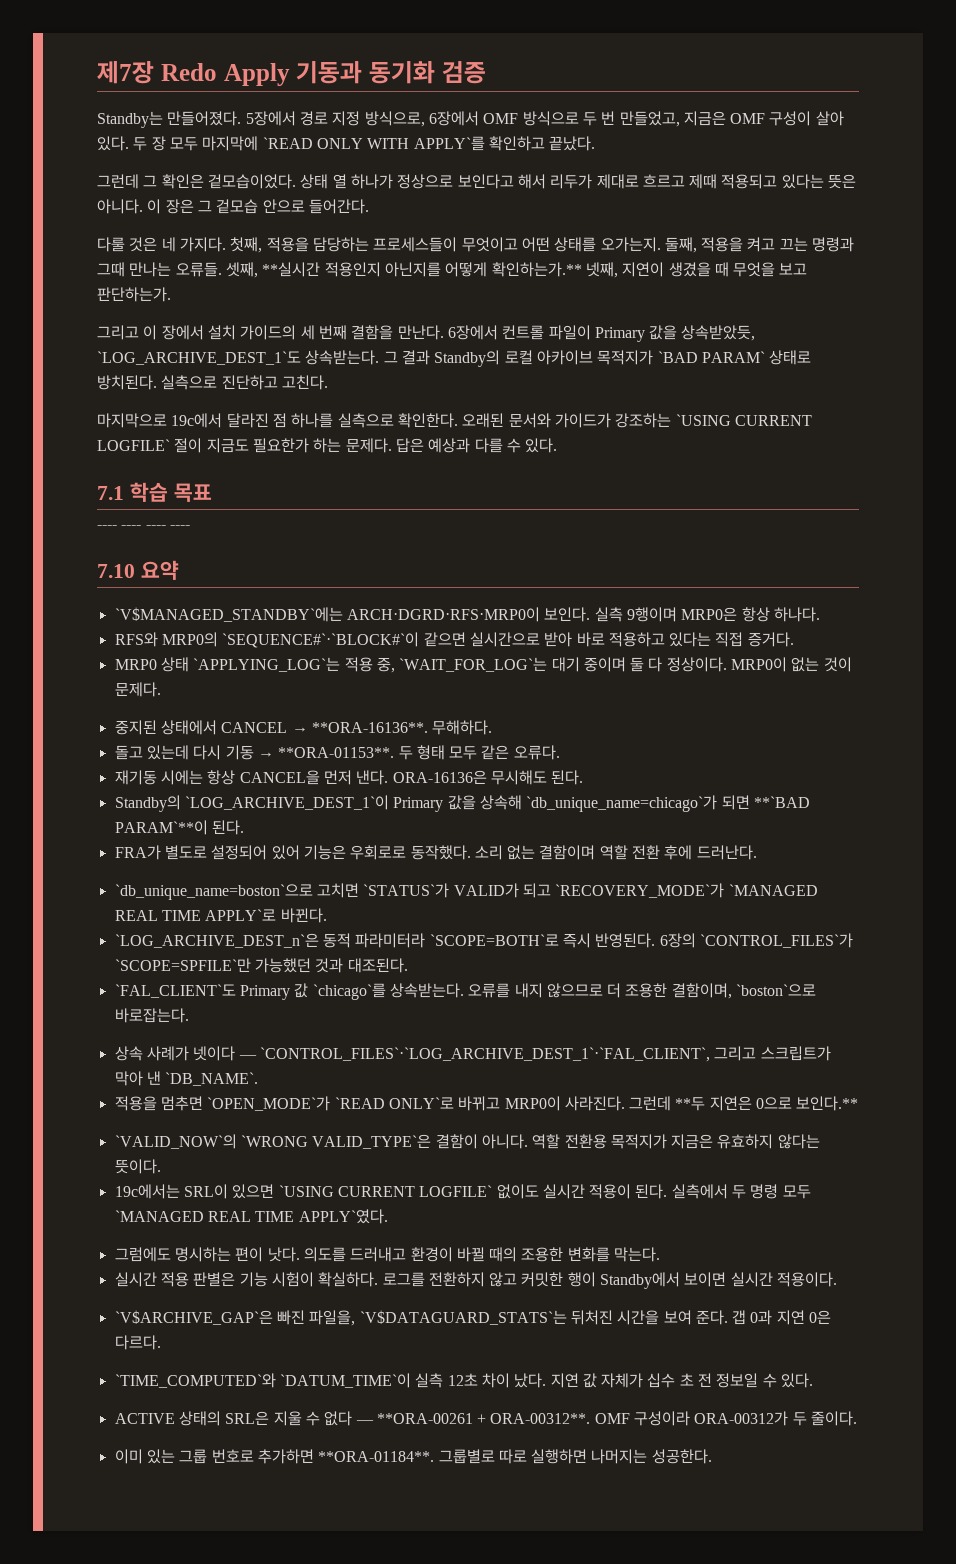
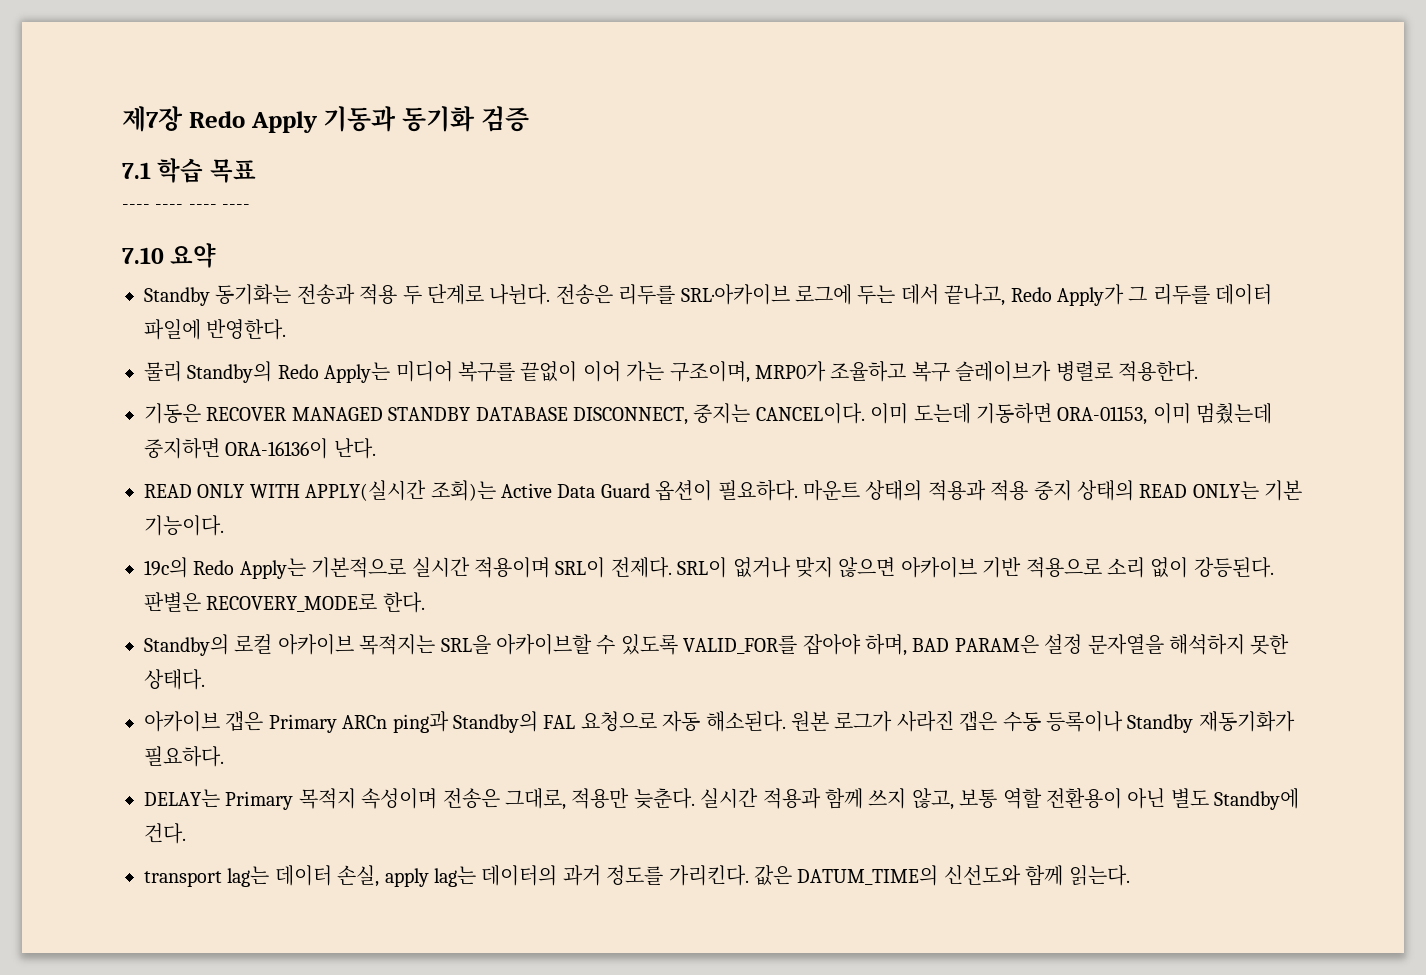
[97,111,844,128] [97,136,596,151] [97,174,857,189] [97,199,369,214] [97,237,855,253] [97,262,808,278] [97,287,171,302] [97,325,756,342] [97,350,812,367] [97,375,328,390] [97,413,812,428] [97,438,558,453] // Standby는 만들어졌다. 5장에서 경로 지정 방식으로, 6장에서 OMF 방식으로 두 번 만들었고, 지금은 OMF 구성이 살아 있다. 두 장 모두 마지막에 `READ ONLY WITH APPLY`를 확인하고 끝났다. // 그런데 그 확인은 겉모습이었다. 상태 열 하나가 정상으로 보인다고 해서 리두가 제대로 흐르고 제때 적용되고 있다는 뜻은 아니다. 이 장은 그 겉모습 안으로 들어간다. // 다룰 것은 네 가지다. 첫째, 적용을 담당하는 프로세스들이 무엇이고 어떤 상태를 오가는지. 둘째, 적용을 켜고 끄는 명령과 그때 만나는 오류들. 셋째, **실시간 적용인지 아닌지를 어떻게 확인하는가.** 넷째, 지연이 생겼을 때 무엇을 보고 판단하는가. // 그리고 이 장에서 설치 가이드의 세 번째 결함을 만난다. 6장에서 컨트롤 파일이 Primary 값을 상속받았듯, `LOG_ARCHIVE_DEST_1`도 상속받는다. 그 결과 Standby의 로컬 아카이브 목적지가 `BAD PARAM` 상태로 방치된다. 실측으로 진단하고 고친다. // 마지막으로 19c에서 달라진 점 하나를 실측으로 확인한다. 오래된 문서와 가이드가 강조하는 `USING CURRENT LOGFILE` 절이 지금도 필요한가 하는 문제다. 답은 예상과 다를 수 있다. -> (529, 119) none
[114,607,820,622] [114,632,794,648] [114,657,852,673] [114,682,161,697] [114,720,493,735] [114,745,560,760] [114,770,584,785] [114,795,810,812] [114,820,244,835] [114,845,757,860] [114,883,818,900] [114,908,327,923] [114,933,853,948] [114,958,408,973] [114,983,817,1000] [114,1008,189,1023] [114,1046,831,1062] [114,1071,259,1086] [114,1096,859,1111] [114,1134,820,1149] [114,1159,161,1174] [114,1184,811,1199] [114,1209,388,1224] [114,1247,661,1262] [114,1272,838,1289] [114,1310,832,1326] [114,1335,161,1350] [114,1373,814,1388] [114,1411,858,1426] [114,1449,712,1464] `V$MANAGED_STANDBY`에는 ARCH·DGRD·RFS·MRP0이 보인다. 실측 9행이며 MRP0은 항상 하나다. // RFS와 MRP0의 `SEQUENCE#`·`BLOCK#`이 같으면 실시간으로 받아 바로 적용하고 있다는 직접 증거다. // MRP0 상태 `APPLYING_LOG`는 적용 중, `WAIT_FOR_LOG`는 대기 중이며 둘 다 정상이다. MRP0이 없는 것이 문제다. // 중지된 상태에서 CANCEL → **ORA-16136**. 무해하다. // 돌고 있는데 다시 기동 → **ORA-01153**. 두 형태 모두 같은 오류다. // 재기동 시에는 항상 CANCEL을 먼저 낸다. ORA-16136은 무시해도 된다. // Standby의 `LOG_ARCHIVE_DEST_1`이 Primary 값을 상속해 `db_unique_name=chicago`가 되면 **`BAD PARAM`**이 된다. // FRA가 별도로 설정되어 있어 기능은 우회로로 동작했다. 소리 없는 결함이며 역할 전환 후에 드러난다. // `db_unique_name=boston`으로 고치면 `STATUS`가 VALID가 되고 `RECOVERY_MODE`가 `MANAGED REAL TIME APPLY`로 바뀐다. // `LOG_ARCHIVE_DEST_n`은 동적 파라미터라 `SCOPE=BOTH`로 즉시 반영된다. 6장의 `CONTROL_FILES`가 `SCOPE=SPFILE`만 가능했던 것과 대조된다. // `FAL_CLIENT`도 Primary 값 `chicago`를 상속받는다. 오류를 내지 않으므로 더 조용한 결함이며, `boston`으로 바로잡는다. // 상속 사례가 넷이다 — `CONTROL_FILES`·`LOG_ARCHIVE_DEST_1`·`FAL_CLIENT`, 그리고 스크립트가 막아 낸 `DB_NAME`. // 적용을 멈추면 `OPEN_MODE`가 `READ ONLY`로 바뀌고 MRP0이 사라진다. 그런데 **두 지연은 0으로 보인다.** // `VALID_NOW`의 `WRONG VALID_TYPE`은 결함이 아니다. 역할 전환용 목적지가 지금은 유효하지 않다는 뜻이다. // 19c에서는 SRL이 있으면 `USING CURRENT LOGFILE` 없이도 실시간 적용이 된다. 실측에서 두 명령 모두 `MANAGED REAL TIME APPLY`였다. // 그럼에도 명시하는 편이 낫다. 의도를 드러내고 환경이 바뀔 때의 조용한 변화를 막는다. // 실시간 적용 판별은 기능 시험이 확실하다. 로그를 전환하지 않고 커밋한 행이 Standby에서 보이면 실시간 적용이다. // `V$ARCHIVE_GAP`은 빠진 파일을, `V$DATAGUARD_STATS`는 뒤처진 시간을 보여 준다. 갭 0과 지연 0은 다르다. // `TIME_COMPUTED`와 `DATUM_TIME`이 실측 12초 차이 났다. 지연 값 자체가 십수 초 전 정보일 수 있다. // ACTIVE 상태의 SRL은 지울 수 없다 — **ORA-00261 + ORA-00312**. OMF 구성이라 ORA-00312가 두 줄이다. // 이미 있는 그룹 번호로 추가하면 **ORA-01184**. 그룹별로 따로 실행하면 나머지는 성공한다. -> [144,284,1273,306] [144,319,287,340] [144,361,1198,383] [144,403,1273,425] [144,438,376,459] [144,480,1303,501] [144,515,224,536] [144,557,1274,579] [144,592,425,613] [144,634,1290,656] [144,669,205,690] [144,711,1295,733] [144,746,224,767] [144,788,1300,810] [144,823,186,844] [144,865,1130,887] Standby 동기화는 전송과 적용 두 단계로 나뉜다. 전송은 리두를 SRL·아카이브 로그에 두는 데서 끝나고, Redo Apply가 그 리두를 데이터 파일에 반영한다. // 물리 Standby의 Redo Apply는 미디어 복구를 끝없이 이어 가는 구조이며, MRP0가 조율하고 복구 슬레이브가 병렬로 적용한다. // 기동은 RECOVER MANAGED STANDBY DATABASE DISCONNECT, 중지는 CANCEL이다. 이미 도는데 기동하면 ORA-01153, 이미 멈췄는데 중지하면 ORA-16136이 난다. // READ ONLY WITH APPLY(실시간 조회)는 Active Data Guard 옵션이 필요하다. 마운트 상태의 적용과 적용 중지 상태의 READ ONLY는 기본 기능이다. // 19c의 Redo Apply는 기본적으로 실시간 적용이며 SRL이 전제다. SRL이 없거나 맞지 않으면 아카이브 기반 적용으로 소리 없이 강등된다. 판별은 RECOVERY_MODE로 한다. // Standby의 로컬 아카이브 목적지는 SRL을 아카이브할 수 있도록 VALID_FOR를 잡아야 하며, BAD PARAM은 설정 문자열을 해석하지 못한 상태다. // 아카이브 갭은 Primary ARCn ping과 Standby의 FAL 요청으로 자동 해소된다. 원본 로그가 사라진 갭은 수동 등록이나 Standby 재동기화가 필요하다. // DELAY는 Primary 목적지 속성이며 전송은 그대로, 적용만 늦춘다. 실시간 적용과 함께 쓰지 않고, 보통 역할 전환용이 아닌 별도 Standby에 건다. // transport lag는 데이터 손실, apply lag는 데이터의 과거 정도를 가리킨다. 값은 DATUM_TIME의 신선도와 함께 읽는다.

